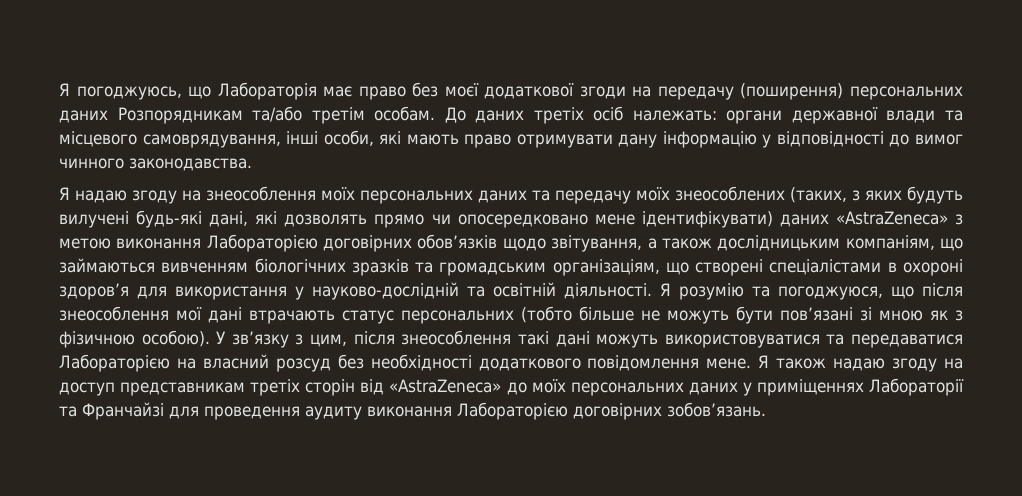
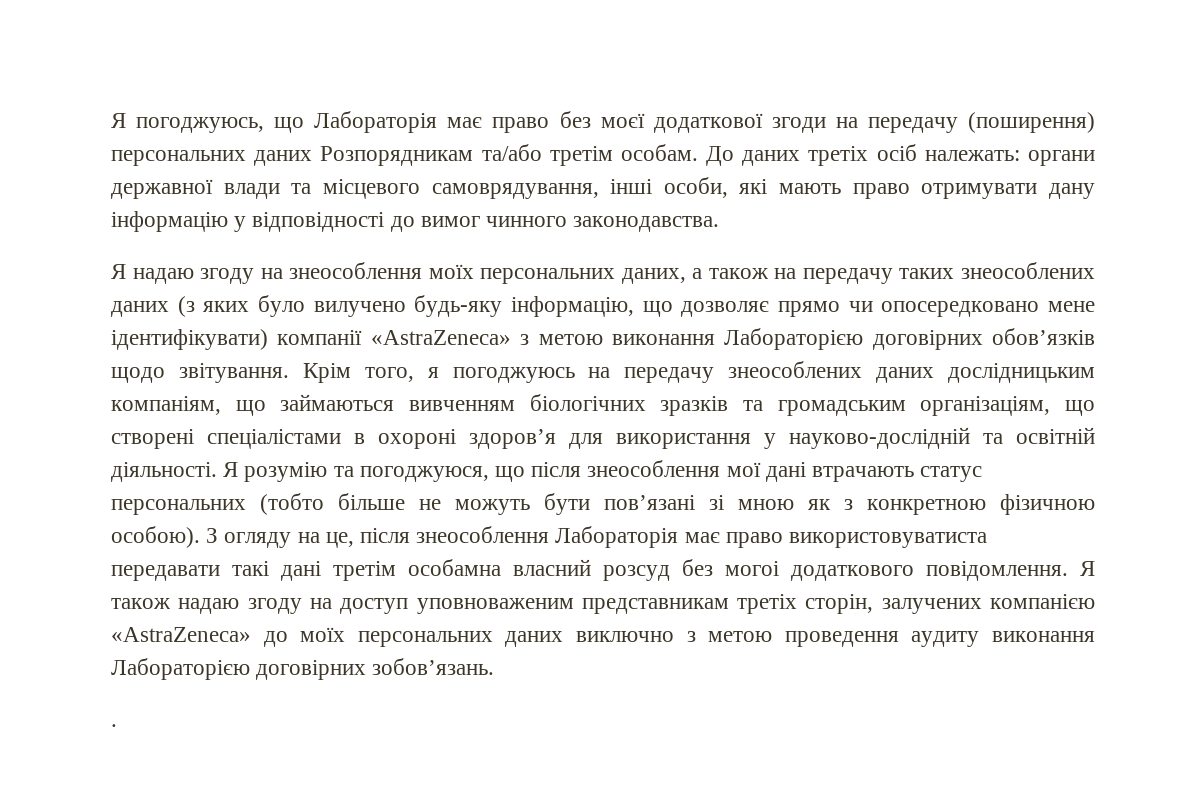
[478,186,963,204] [59,210,368,228] даних та передачу моїх знеособлених (таких, з яких будуть вилучені будь-які дані, які дозволять -> [621,262,1095,284] [111,295,770,317] даних, а також на передачу таких знеособлених даних (з яких було вилучено будь-яку інформацію, що дозволяє
[779,214,829,227] даних -> [277,330,363,345] компанії
[551,235,712,252] звітування, а також -> [178,361,935,383] звітування. Крім того, я погоджуюсь на передачу знеособлених даних
(963, 315) none -> [867,499,986,515] конкретною
[216,330,964,348] [59,354,752,372] У зв’язку з цим, після знеособлення такі дані можуть використовуватися та передаватися Лабораторією на власний розсуд без необхідності додаткового повідомлення мене. -> [206,526,988,548] [111,559,1068,581] З огляду на це, після знеособлення Лабораторія має право використовуватиста передавати такі дані третім особамна власний розсуд без могоі додаткового повідомлення.
(115, 389) none -> [416,598,574,614] уповноваженим
[305,379,385,396] сторін від -> [805,594,1095,614] сторін, залучених компанією
[742,378,964,396] [59,402,199,420] у приміщеннях Лабораторії та Франчайзі для -> [576,631,773,642] виключно з метою
(766, 409) none -> [111,724,117,727] // .

